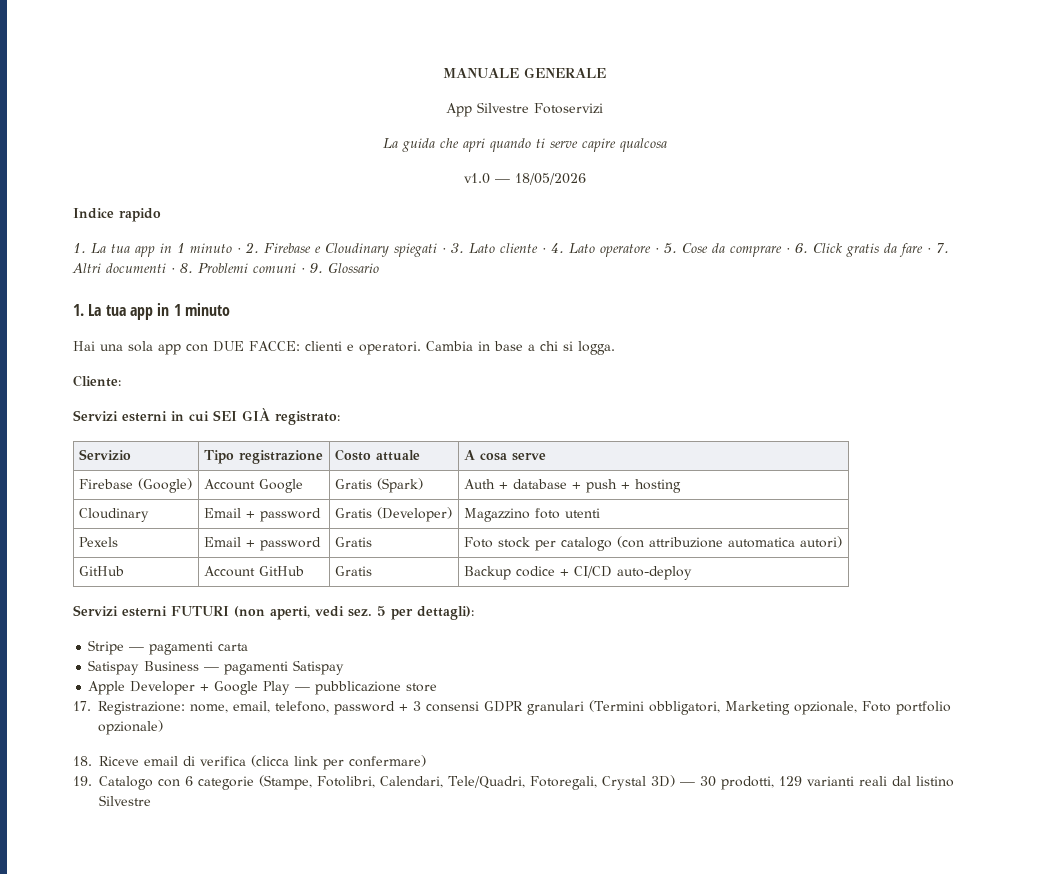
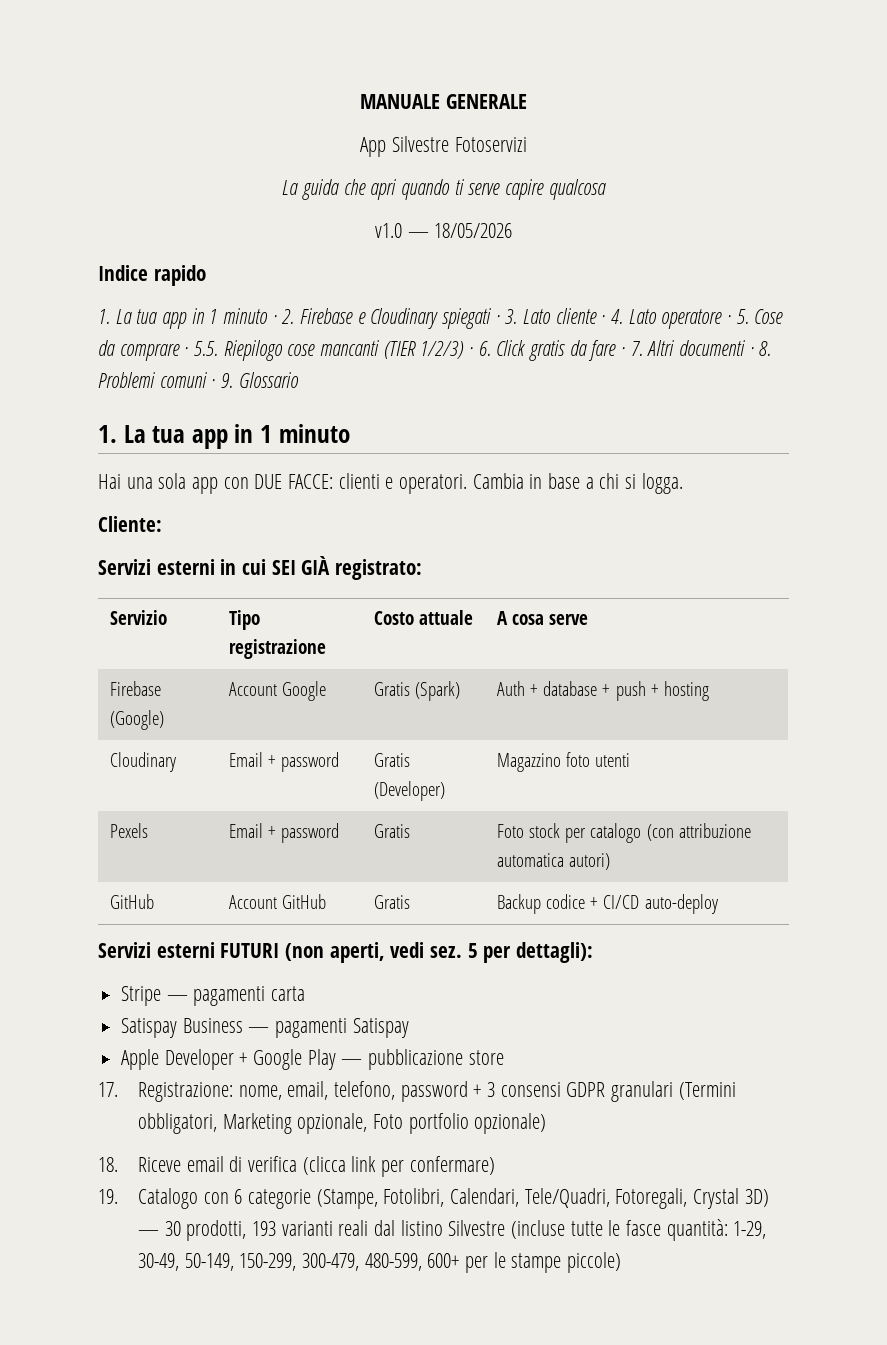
(790, 250) none -> [194,340,474,361] 5.5. Riepilogo cose mancanti (TIER 1/2/3) ·
[778,776,802,786] 129 -> [251,1221,276,1236] 193
(151, 800) none -> [510,1219,767,1241] [137,1252,621,1273] (incluse tutte le fasce quantità: 1-29, 30-49, 50-149, 150-299, 300-479, 480-599, 600+ per le stampe piccole)

